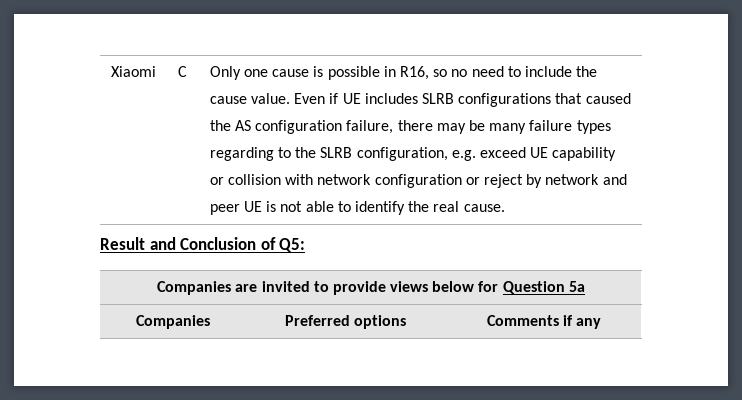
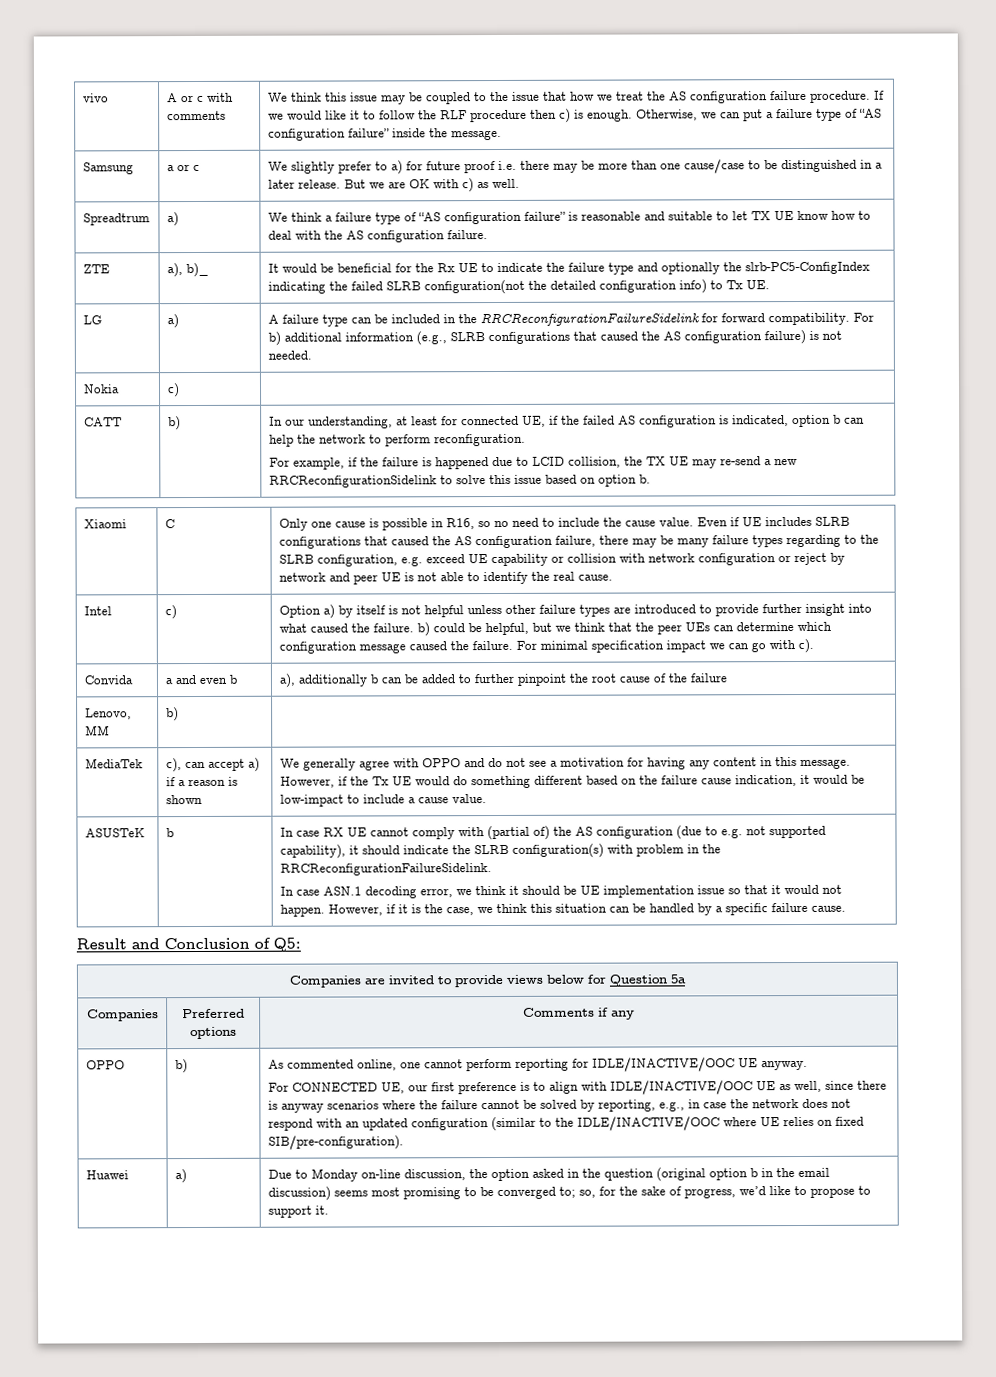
(110, 71) none -> [82,93,109,103] [166,92,234,103] [166,110,226,121] [267,90,885,105] [267,108,882,123] [267,128,502,141] [82,162,134,175] [166,164,200,172] [267,159,883,175] [267,178,520,193] [82,213,150,226] [166,212,179,227] [267,210,871,225] [267,230,488,243] [82,264,110,274] [166,262,209,278] [267,261,870,275] [267,279,770,295] [82,315,102,325] [166,314,179,329] [267,312,874,327] [267,329,842,346] [267,350,312,360] [82,384,120,394] [166,383,180,398] [83,417,122,427] [167,416,181,431] [268,414,865,429] [268,433,526,447] [268,456,798,470] [268,474,651,488] vivo | A or c with comments | We think this issue may be coupled to the issue that how we treat the AS configuration failure procedure. If we would like it to follow the RLF procedure then c) is enough. Otherwise, we can put a failure type of “AS configuration failure” inside the message. // Samsung | a or c | We slightly prefer to a) for future proof i.e. there may be more than one cause/case to be distinguished in a later release. But we are OK with c) as well. // Spreadtrum | a) | We think a failure type of “AS configuration failure” is reasonable and suitable to let TX UE know how to deal with the AS configuration failure. // ZTE | a), b)_ | It would be beneficial for the Rx UE to indicate the failure type and optionally the slrb-PC5-ConfigIndex indicating the failed SLRB configuration(not the detailed configuration info) to Tx UE. // LG | a) | A failure type can be included in the RRCReconfigurationFailureSidelink for forward compatibility. For b) additional information (e.g., SLRB configurations that caused the AS configuration failure) is not needed. // Nokia | c) | // CATT | b) | In our understanding, at least for connected UE, if the failed AS configuration is indicated, option b can help the network to perform reconfiguration. // For example, if the failure is happened due to LCID collision, the TX UE may re-send a new RRCReconfigurationSidelink to solve this issue based on option b. //
(505, 208) none -> [83,606,112,616] [164,605,177,620] [278,603,872,619] [278,621,832,637] [278,638,814,654] [83,675,133,685] [164,674,237,685] [278,673,727,688] [84,708,132,720] [84,725,110,736] [165,707,179,722] [84,758,143,769] [165,757,260,773] [165,776,238,787] [165,794,203,805] [279,757,851,771] [279,774,865,789] [279,794,487,807] [84,828,145,838] [165,828,174,838] [279,825,826,841] [279,843,721,859] [279,863,492,876] [279,884,842,899] [279,902,846,917] // Intel | c) | Option a) by itself is not helpful unless other failure types are introduced to provide further insight into what caused the failure. b) could be helpful, but we think that the peer UEs can determine which configuration message caused the failure. For minimal specification impact we can go with c). // Convida | a and even b | a), additionally b can be added to further pinpoint the root cause of the failure // Lenovo, MM | b) | // MediaTek | c), can accept a) if a reason is shown | We generally agree with OPPO and do not see a motivation for having any content in this message. However, if the Tx UE would do something different based on the failure cause indication, it would be low-impact to include a cause value. // ASUSTeK | b | In case RX UE cannot comply with (partial of) the AS configuration (due to e.g. not supported capability), it should indicate the SLRB configuration(s) with problem in the RRCReconfigurationFailureSidelink. // In case ASN.1 decoding error, we think it should be UE implementation issue so that it would not happen. However, if it is the case, we think this situation can be handled by a specific failure cause.
(602, 323) none -> [85,1060,125,1070] [174,1059,188,1074] [267,1057,808,1072] [267,1080,887,1095] [267,1098,851,1113] [267,1116,864,1132] [267,1135,404,1150] [85,1170,129,1180] [174,1169,187,1184] [267,1167,830,1182] [267,1185,871,1201] [267,1205,329,1218] // OPPO | b) | As commented online, one cannot perform reporting for IDLE/INACTIVE/OOC UE anyway. // For CONNECTED UE, our first preference is to align with IDLE/INACTIVE/OOC UE as well, since there is anyway scenarios where the failure cannot be solved by reporting, e.g., in case the network does not respond with an updated configuration (similar to the IDLE/INACTIVE/OOC where UE relies on fixed SIB/pre-configuration). // Huawei | a) | Due to Monday on-line discussion, the option asked in the question (original option b in the email discussion) seems most promising to be converged to; so, for the sake of progress, we’d like to propose to support it.

